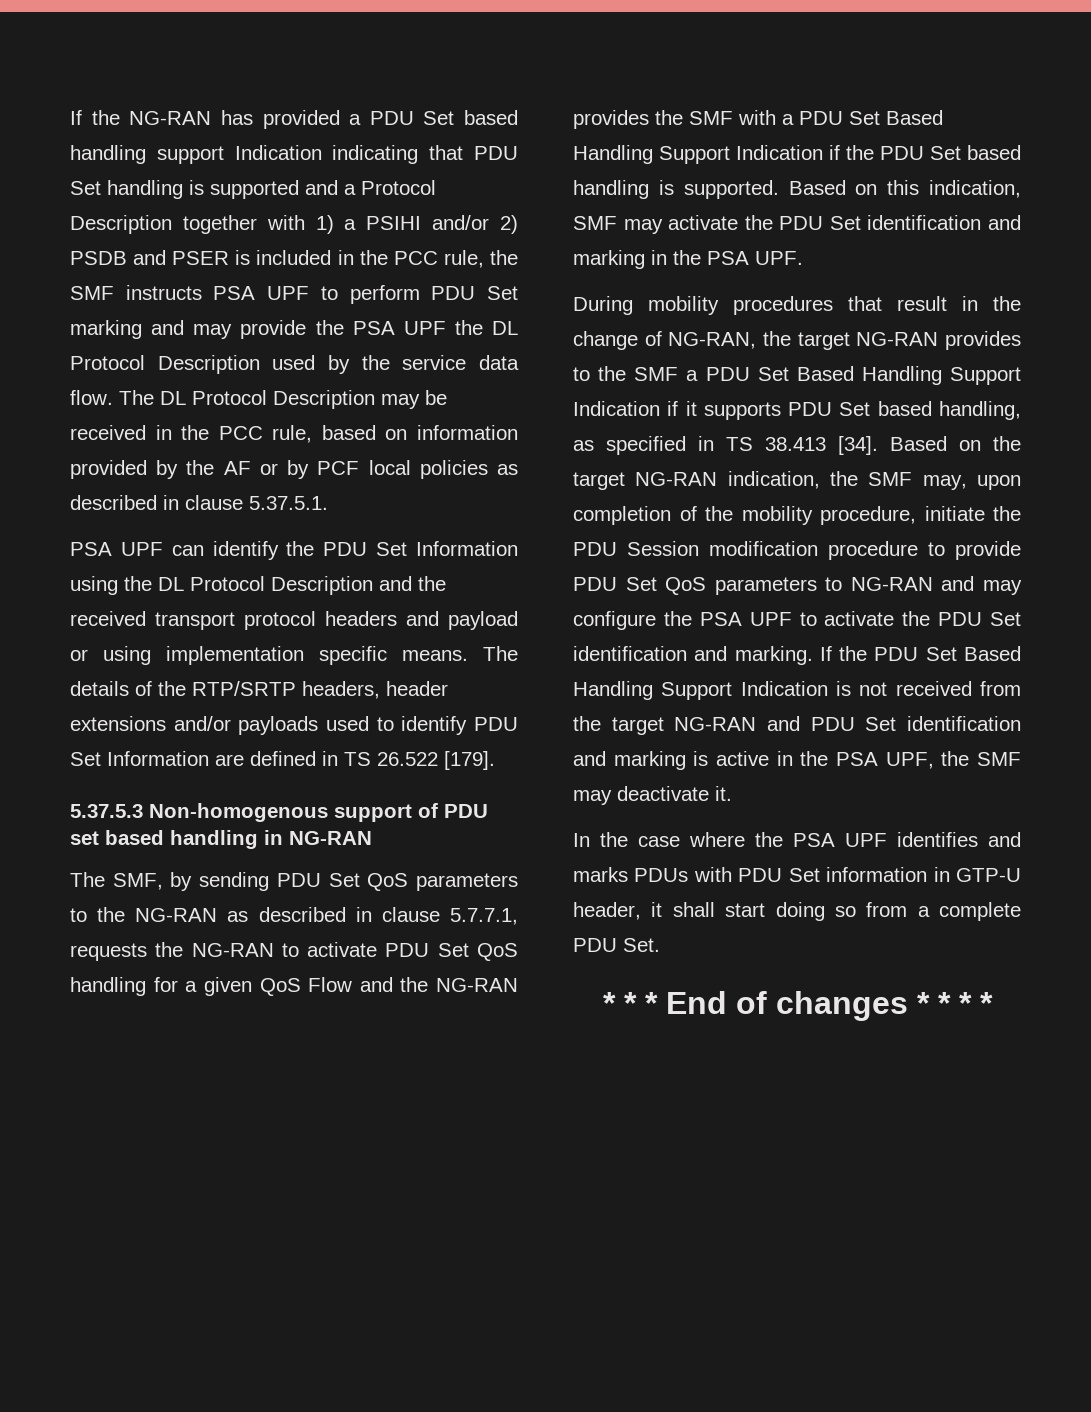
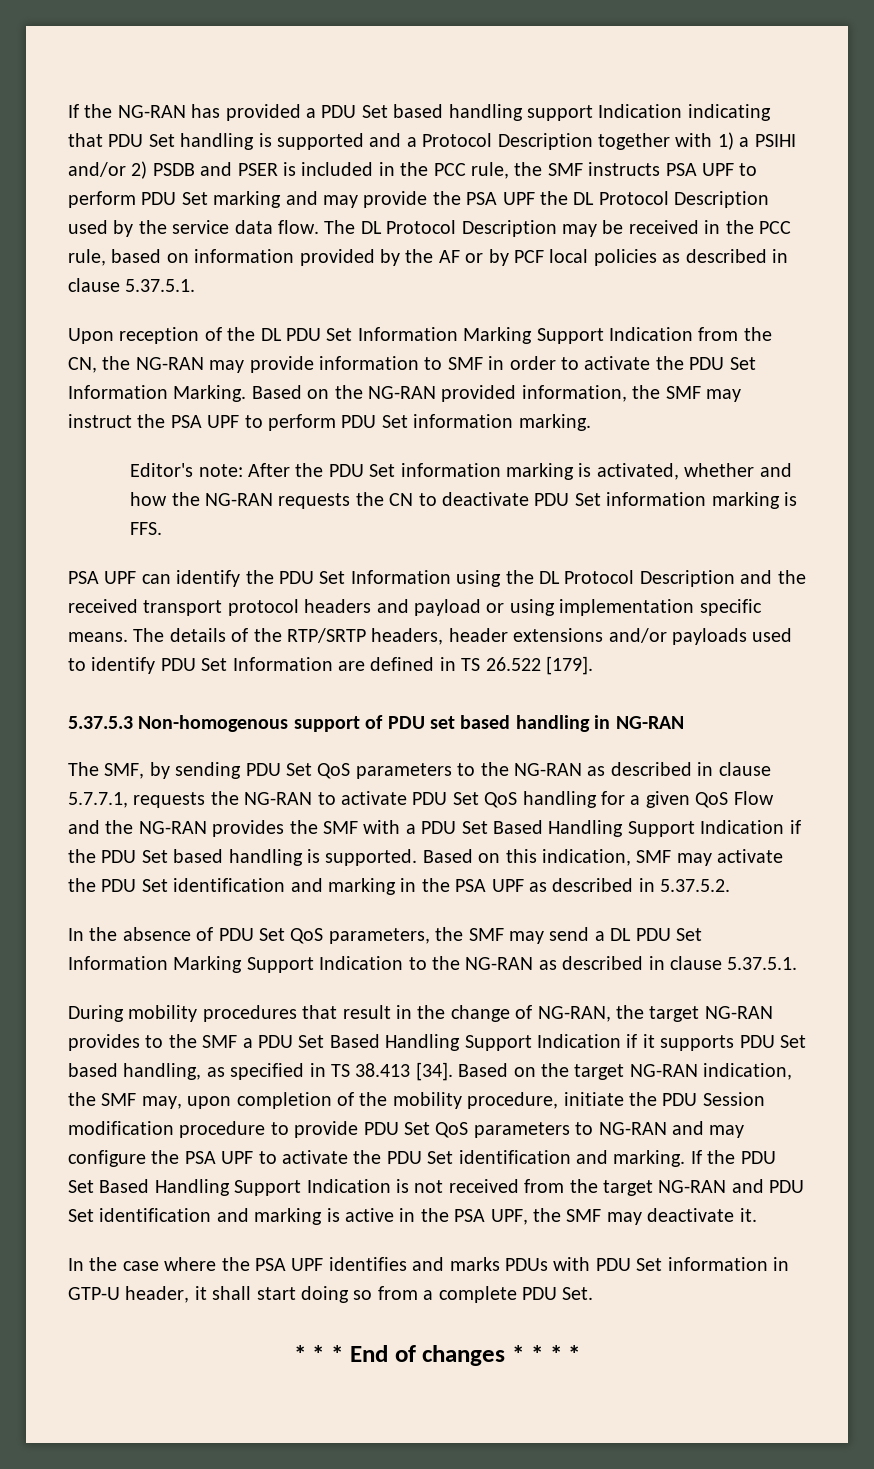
(328, 503) none -> [68,327,772,344] [68,356,756,373] [68,385,741,402] [68,414,591,431] [130,463,792,480] [130,492,798,509] [130,522,163,535] // Upon reception of the DL PDU Set Information Marking Support Indication from the CN, the NG-RAN may provide information to SMF in order to activate the PDU Set Information Marking. Based on the NG-RAN provided information, the SMF may instruct the PSA UPF to perform PDU Set information marking. // Editor's note: After the PDU Set information marking is activated, whether and how the NG-RAN requests the CN to deactivate PDU Set information marking is FFS.
[755,251,803,265] UPF. -> [491,878,731,892] [68,927,702,944] [68,956,798,973] UPF as described in 5.37.5.2. // In the absence of PDU Set QoS parameters, the SMF may send a DL PDU Set Information Marking Support Indication to the NG-RAN as described in clause 5.37.5.1.

